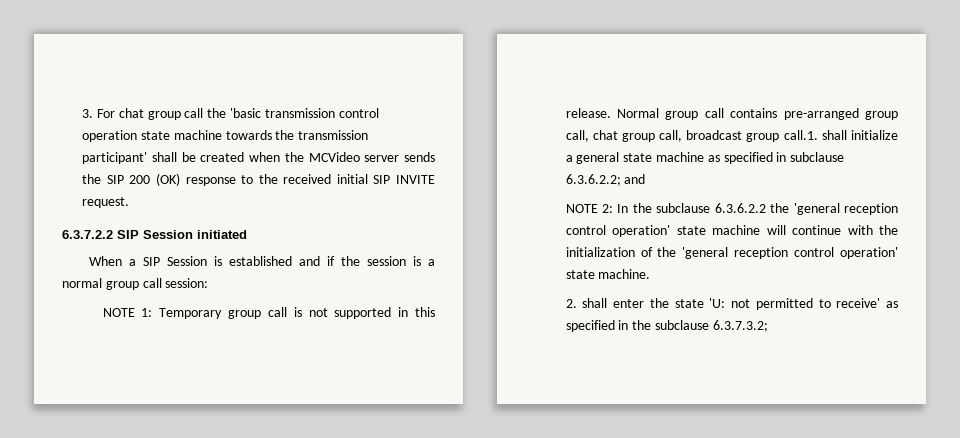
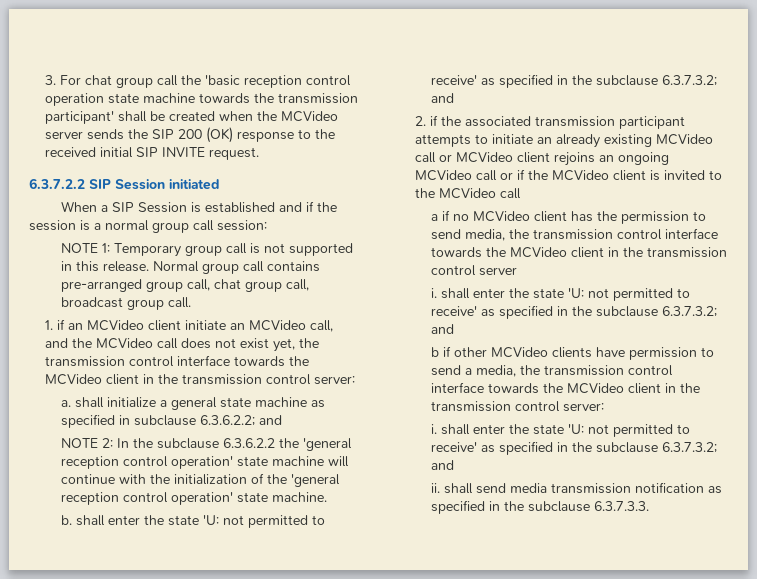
[264,108,335,118] transmission -> [243,75,302,88] reception
[783,130,818,140] call.1. -> [167,297,191,308] [44,319,333,332] [44,338,319,352] [44,355,309,367] [44,374,355,385] [60,400,71,407] call. // 1. if an MCVideo client initiate an MCVideo call, and the MCVideo call does not exist yet, the transmission control interface towards the MCVideo client in the transmission control server: // a.
[565,299,577,308] 2. -> [60,515,72,525] b.
(768, 326) none -> [430,93,454,103] [414,115,685,129] [414,134,713,148] [414,152,669,166] [414,169,722,181] [414,188,521,199] [430,210,706,224] [430,228,718,241] [430,247,727,258] [430,265,517,276] [430,288,690,301] [430,305,717,319] [430,324,454,334] [430,346,714,360] [430,365,673,377] [430,382,700,394] [430,401,604,412] [430,424,690,437] [430,441,717,455] [430,460,454,470] [430,482,722,494] [430,500,649,514] and // 2. if the associated transmission participant attempts to initiate an already existing MCVideo call or MCVideo client rejoins an ongoing MCVideo call or if the MCVideo client is invited to the MCVideo call // a if no MCVideo client has the permission to send media, the transmission control interface towards the MCVideo client in the transmission control server // i. shall enter the state 'U: not permitted to receive' as specified in the subclause 6.3.7.3.2; and // b if other MCVideo clients have permission to send a media, the transmission control interface towards the MCVideo client in the transmission control server: // i. shall enter the state 'U: not permitted to receive' as specified in the subclause 6.3.7.3.2; and // ii. shall send media transmission notification as specified in the subclause 6.3.7.3.3.

